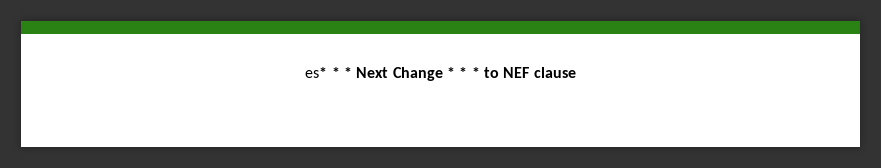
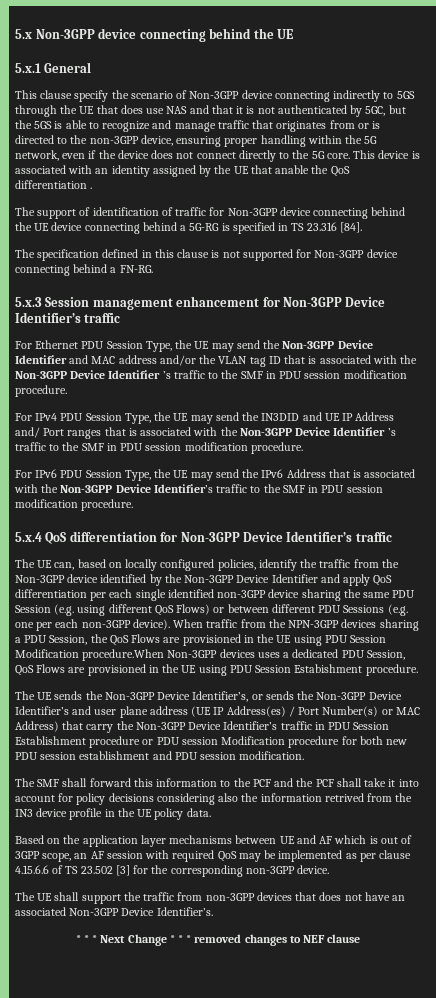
[305,67,328,78] es* -> [15,28,294,42] [15,62,92,73] [15,90,415,102] [15,105,406,117] [15,120,381,132] [15,135,378,147] [15,150,420,162] [15,165,350,177] [15,180,93,189] [15,207,406,219] [15,222,362,234] [15,249,398,261] [15,264,153,276] [15,296,386,310] [15,312,121,323] [15,340,373,352] [15,355,418,367] [15,370,407,379] [15,385,67,397] [15,412,395,424] [15,427,396,439] [15,442,303,454] [15,469,416,481] [14,484,383,493] [15,499,134,511] [15,531,392,544] [15,559,399,571] [15,574,393,586] [15,589,416,601] [15,604,408,616] [15,619,419,631] [15,634,387,646] [15,649,405,661] [15,664,418,676] [15,691,402,702] [15,706,420,718] [15,721,390,733] [15,736,408,748] [15,751,305,760] [15,778,419,787] [15,793,413,805] [15,808,211,820] [15,835,413,847] [15,850,412,862] [15,865,330,877] [15,892,406,904] [15,907,213,916] [75,935,81,943] 5.x Non-3GPP device connecting behind the UE // 5.x.1 General // This clause specify the scenario of Non-3GPP device connecting indirectly to 5GS through the UE that does use NAS and that it is not authenticated by 5GC, but the 5GS is able to recognize and manage traffic that originates from or is directed to the non-3GPP device, ensuring proper handling within the 5G network, even if the device does not connect directly to the 5G core. This device is associated with an identity assigned by the UE that anable the QoS differentiation . // The support of identification of traffic for Non-3GPP device connecting behind the UE device connecting behind a 5G-RG is specified in TS 23.316 [84]. // The specification defined in this clause is not supported for Non-3GPP device connecting behind a FN-RG. // 5.x.3 Session management enhancement for Non-3GPP Device Identifier’s traffic // For Ethernet PDU Session Type, the UE may send the Non-3GPP Device Identifier and MAC address and/or the VLAN tag ID that is associated with the Non-3GPP Device Identifier ’s traffic to the SMF in PDU session modification procedure. // For IPv4 PDU Session Type, the UE may send the IN3DID and UE IP Address and/ Port ranges that is associated with the Non-3GPP Device Identifier ’s traffic to the SMF in PDU session modification procedure. // For IPv6 PDU Session Type, the UE may send the IPv6 Address that is associated with the Non-3GPP Device Identifier’s traffic to the SMF in PDU session modification procedure. // 5.x.4 QoS differentiation for Non-3GPP Device Identifier’s traffic // The UE can, based on locally configured policies, identify the traffic from the Non-3GPP device identified by the Non-3GPP Device Identifier and apply QoS differentiation per each single identified non-3GPP device sharing the same PDU Session (e.g. using different QoS Flows) or between different PDU Sessions (e.g. one per each non-3GPP device). When traffic from the NPN-3GPP devices sharing a PDU Session, the QoS Flows are provisioned in the UE using PDU Session Modification procedure.When Non-3GPP devices uses a dedicated PDU Session, QoS Flows are provisioned in the UE using PDU Session Estabishment procedure. // The UE sends the Non-3GPP Device Identifier’s, or sends the Non-3GPP Device Identifier’s and user plane address (UE IP Address(es) / Port Number(s) or MAC Address) that carry the Non-3GPP Device Identifier’s traffic in PDU Session Establishment procedure or PDU session Modification procedure for both new PDU session establishment and PDU session modification. // The SMF shall forward this information to the PCF and the PCF shall take it into account for policy decisions considering also the information retrived from the IN3 device profile in the UE policy data. // Based on the application layer mechanisms between UE and AF which is out of 3GPP scope, an AF session with required QoS may be implemented as per clause 4.15.6.6 of TS 23.502 [3] for the corresponding non-3GPP device. // The UE shall support the traffic from non-3GPP devices that does not have an associated Non-3GPP Device Identifier’s. // *
(480, 72) none -> [194,934,287,946] removed changes

